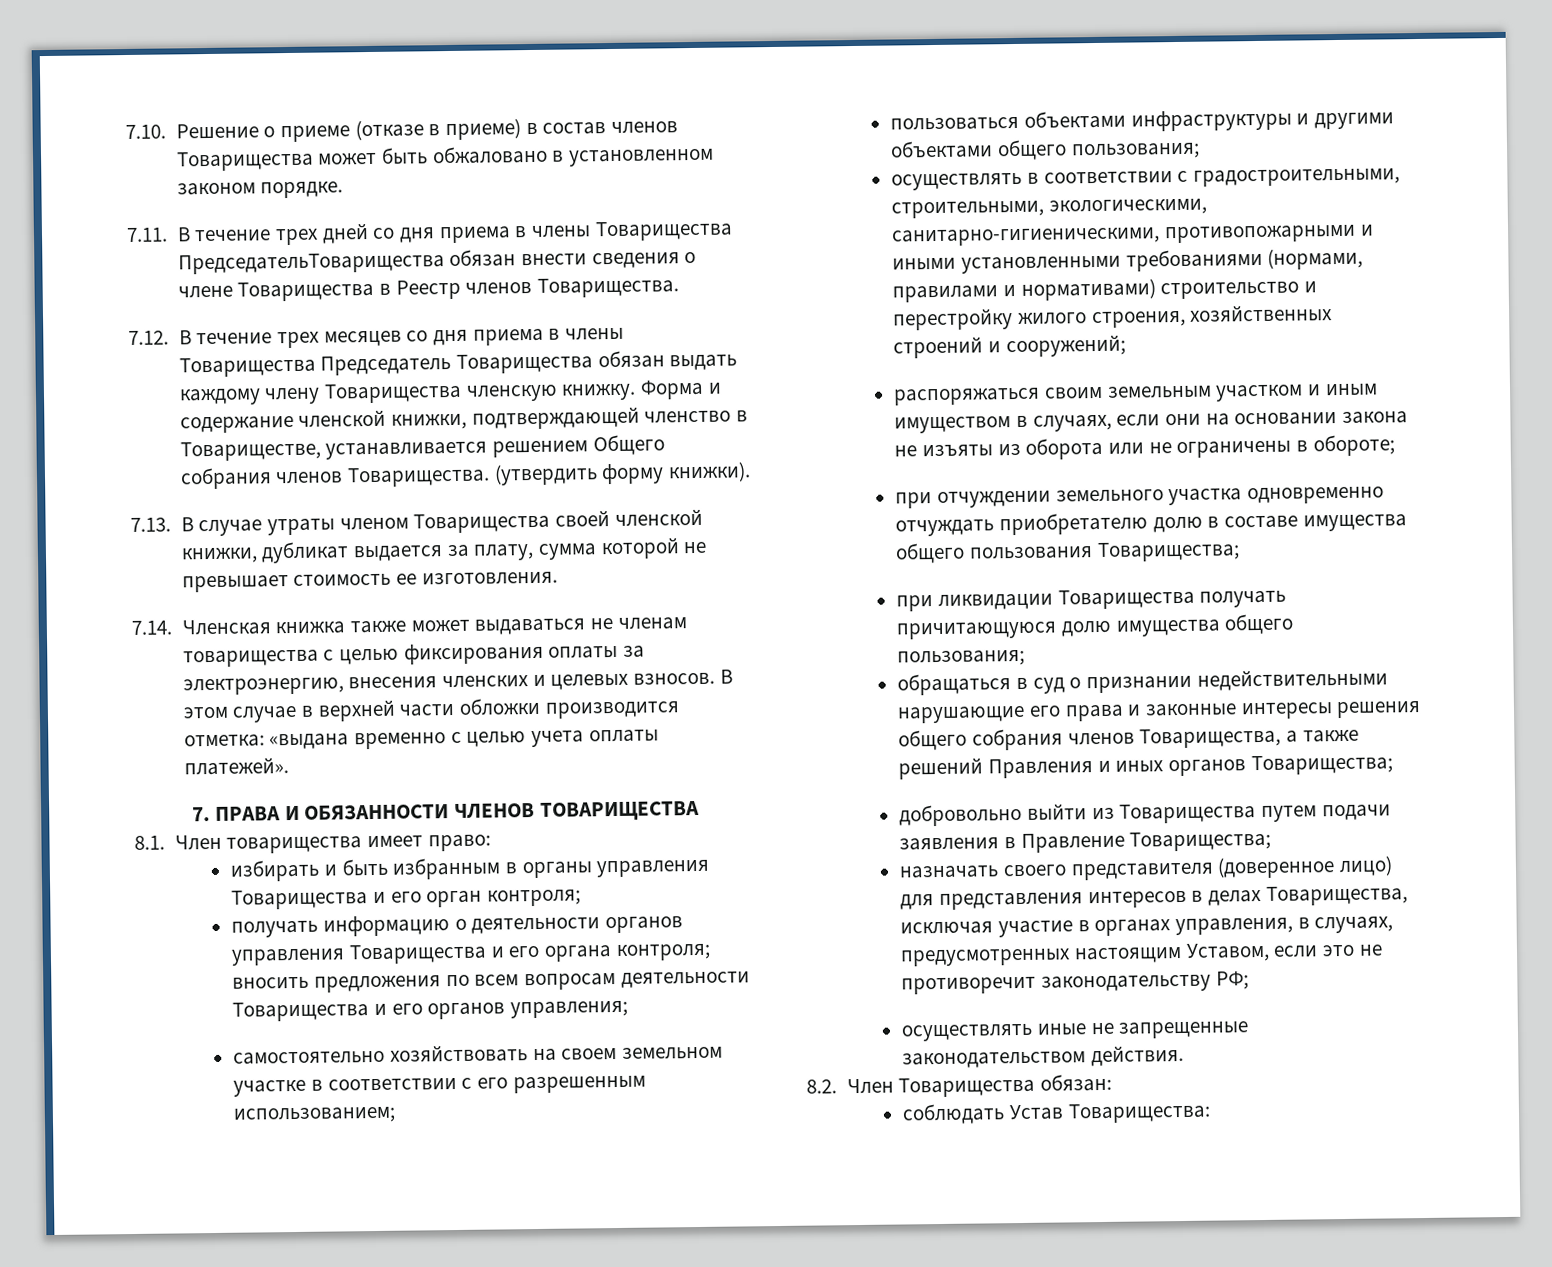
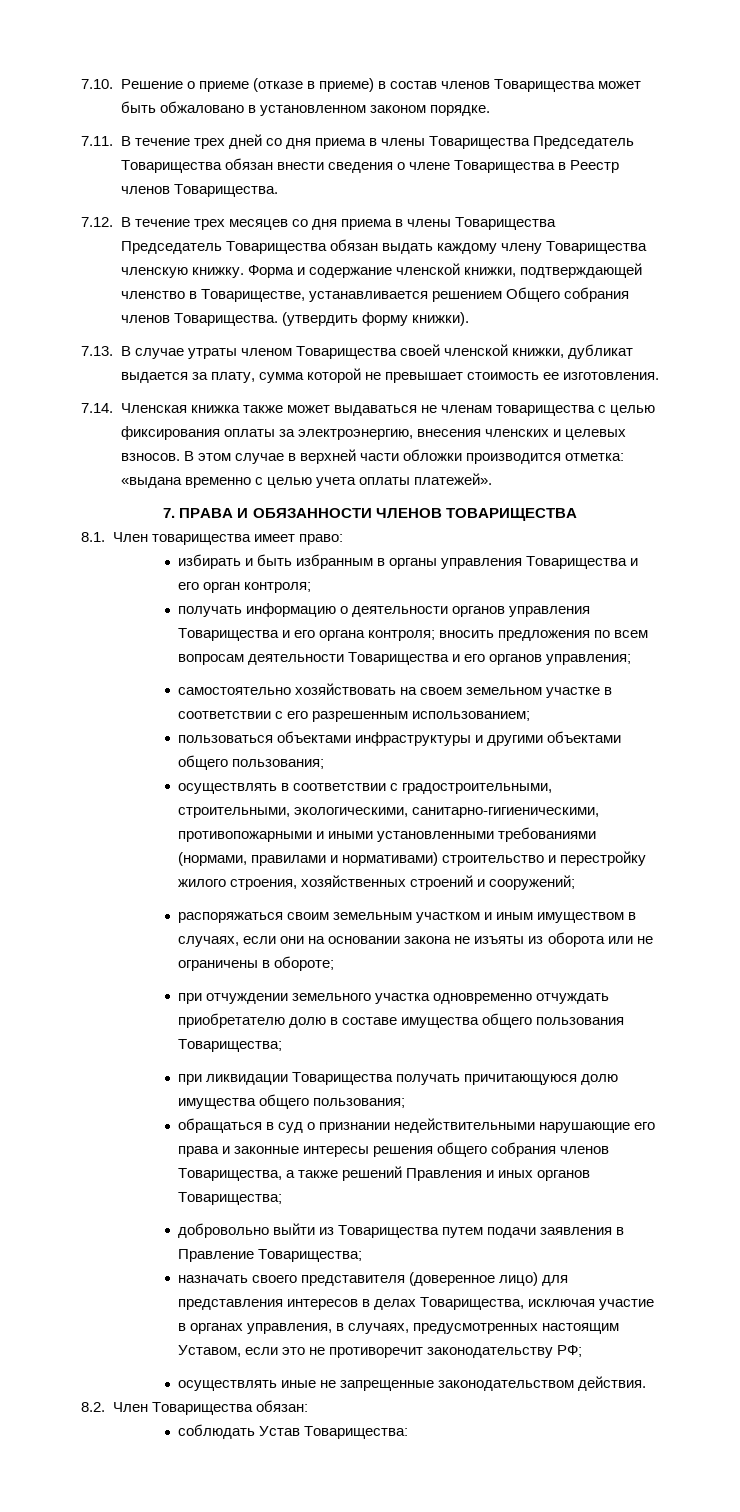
[177,252,445,275] ПредседательТоварищества -> [533,136,635,149] [120,160,222,173] Председатель Товарищества

